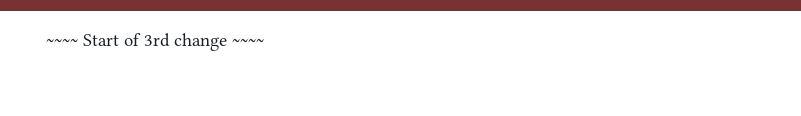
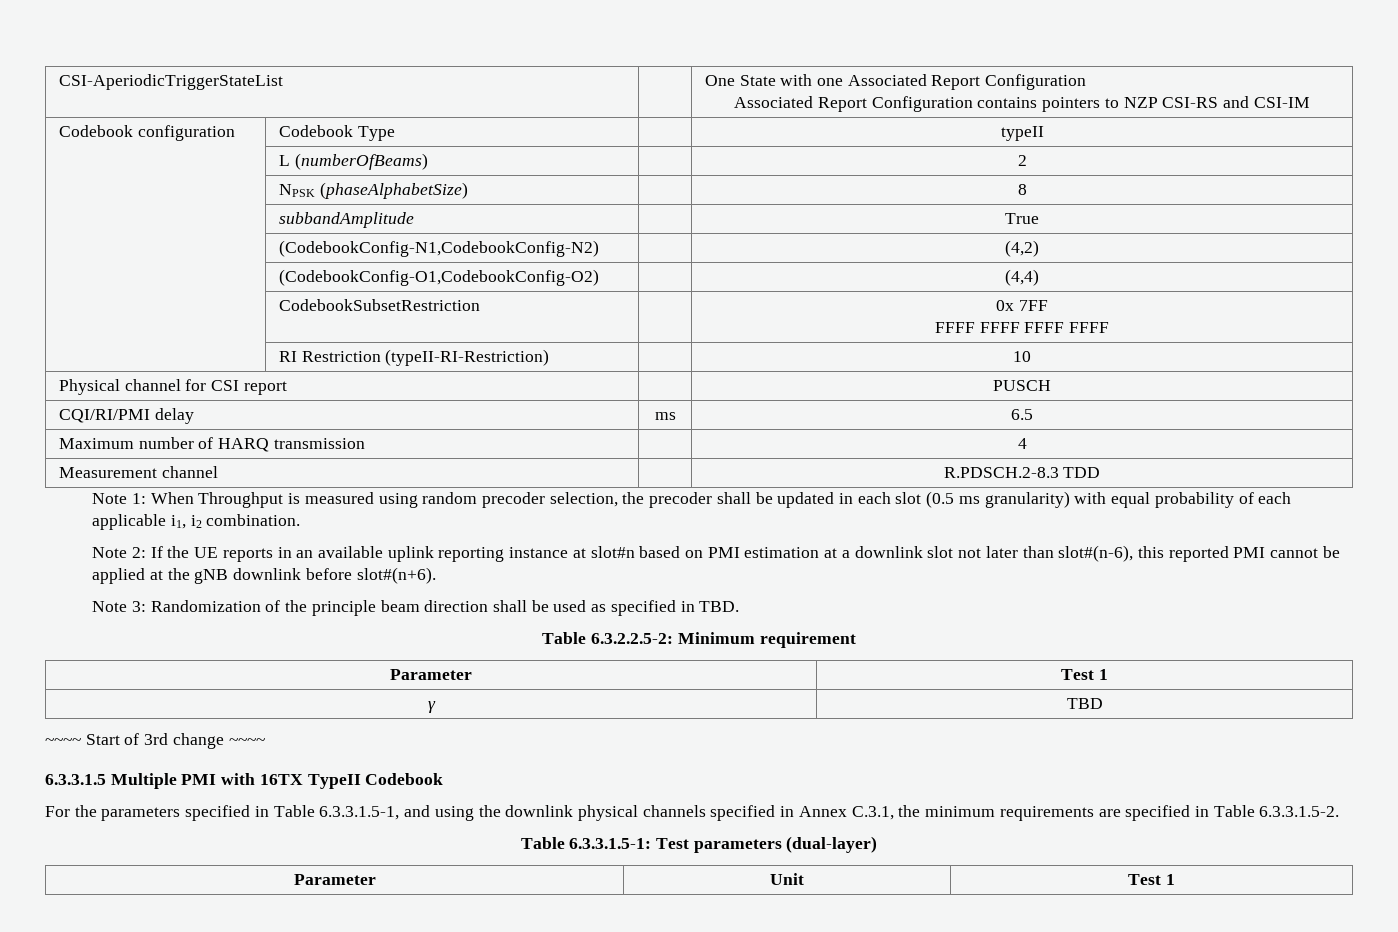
(46, 42) none -> [58,74,283,90] [704,74,1087,90] [734,96,1310,112] [58,125,235,141] [278,125,395,141] [1000,126,1044,141] [278,153,428,170] [1017,155,1027,166] [278,182,468,199] [1017,184,1027,195] [278,212,414,228] [1005,213,1039,224] [278,240,599,257] [1005,240,1039,257] [278,269,599,286] [1005,269,1039,286] [278,299,480,311] [996,300,1048,311] [934,322,1110,333] [278,349,550,366] [1013,351,1031,362] [58,379,287,395] [993,380,1051,391] [58,408,194,424] [654,412,676,420] [1011,409,1033,420] [58,437,365,452] [1017,438,1027,449] [58,466,218,478] [943,467,1101,478] [92,491,1292,508] [92,514,301,530] [92,545,1340,562] [92,567,436,584] [92,600,740,616] [542,632,856,648] [390,669,472,680] [1061,669,1108,680] [427,701,436,713] [1066,698,1103,709] CSI-AperiodicTriggerStateList | | One State with one Associated Report Configuration // Associated Report Configuration contains pointers to NZP CSI-RS and CSI-IM // Codebook configuration | Codebook Type | | typeII // | L (numberOfBeams) | | 2 // | NPSK (phaseAlphabetSize) | | 8 // | subbandAmplitude | | True // | (CodebookConfig-N1,CodebookConfig-N2) | | (4,2) // | (CodebookConfig-O1,CodebookConfig-O2) | | (4,4) // | CodebookSubsetRestriction | | 0x 7FF // FFFF FFFF FFFF FFFF // | RI Restriction (typeII-RI-Restriction) | | 10 // Physical channel for CSI report | | PUSCH // CQI/RI/PMI delay | ms | 6.5 // Maximum number of HARQ transmission | | 4 // Measurement channel | | R.PDSCH.2-8.3 TDD // Note 1: When Throughput is measured using random precoder selection, the precoder shall be updated in each slot (0.5 ms granularity) with equal probability of each applicable i1, i2 combination. // Note 2: If the UE reports in an available uplink reporting instance at slot#n based on PMI estimation at a downlink slot not later than slot#(n-6), this reported PMI cannot be applied at the gNB downlink before slot#(n+6). // Note 3: Randomization of the principle beam direction shall be used as specified in TBD. // Table 6.3.2.2.5-2: Minimum requirement // Parameter | Test 1 // γ | TBD //
(264, 42) none -> [45,773,444,789] [45,805,1340,821] [520,836,878,853] [293,874,376,885] [770,873,804,885] [1128,874,1175,885] // 6.3.3.1.5 Multiple PMI with 16TX TypeII Codebook // For the parameters specified in Table 6.3.3.1.5-1, and using the downlink physical channels specified in Annex C.3.1, the minimum requirements are specified in Table 6.3.3.1.5-2. // Table 6.3.3.1.5-1: Test parameters (dual-layer) // Parameter | Unit | Test 1

